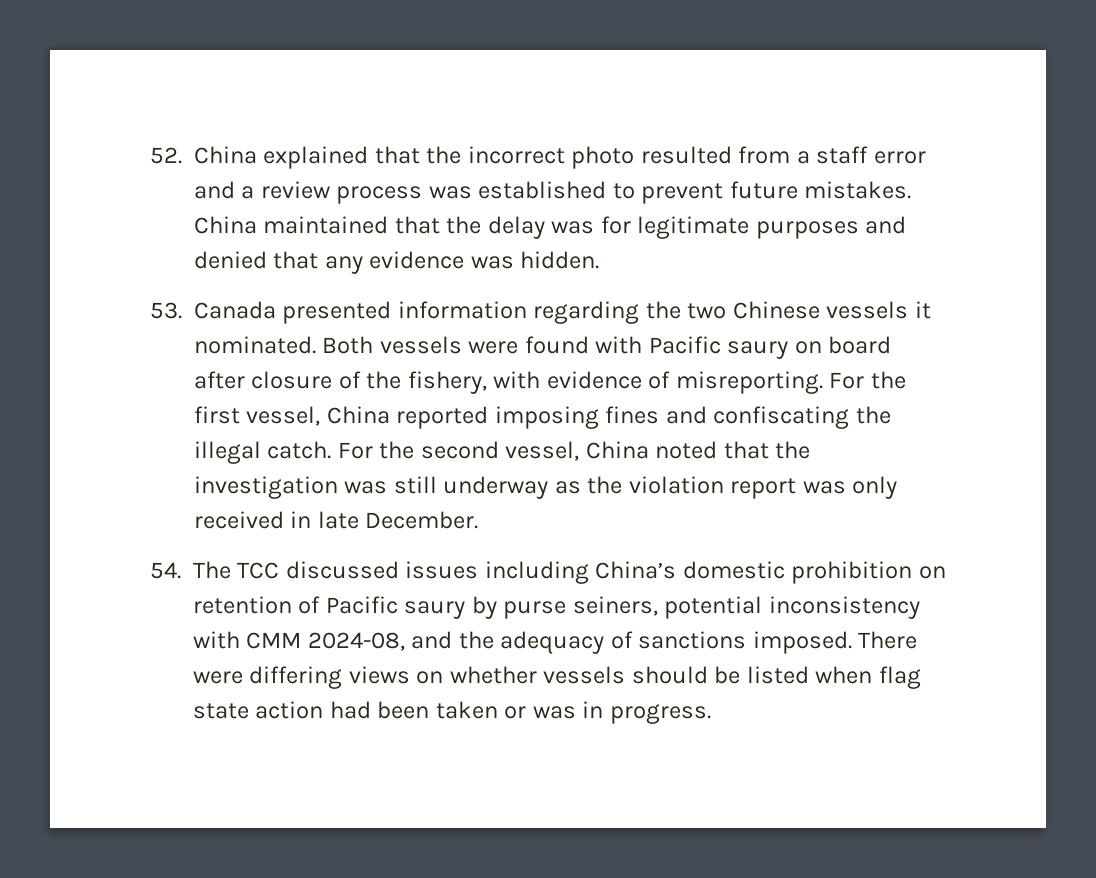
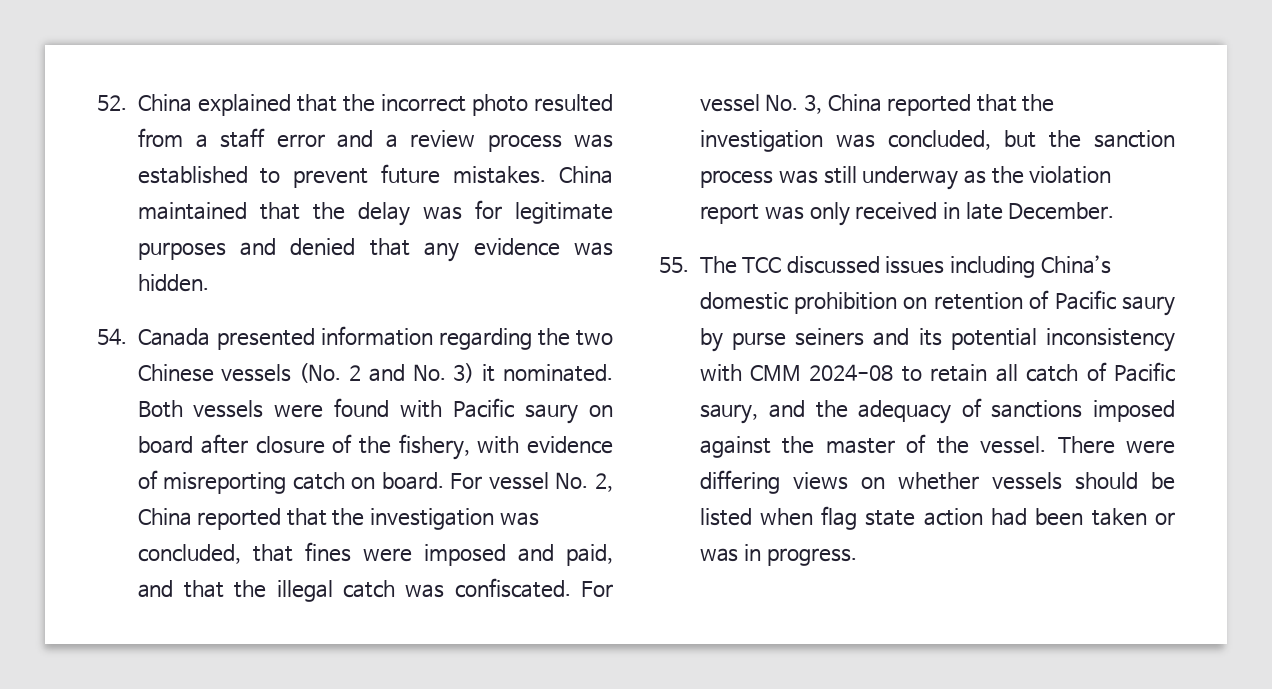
[150,302,182,319] 53. -> [97,328,127,345] 54.
(909, 310) none -> [299,363,475,383] (No. 2 and No. 3)
[675,371,906,394] [194,406,891,429] [194,441,811,464] [194,476,338,499] misreporting. For the first vessel, China reported imposing fines and confiscating the illegal catch. For the second vessel, China noted that the investigation -> [163,472,613,494] [137,508,539,530] [137,542,613,566] [137,578,613,602] [699,94,1055,116] [699,130,1176,152] [699,170,774,188] misreporting catch on board. For vessel No. 2, China reported that the investigation was concluded, that fines were imposed and paid, and that the illegal catch was confiscated. For vessel No. 3, China reported that the investigation was concluded, but the sanction process
[150,562,181,579] 54. -> [659,257,689,273] 55.
[572,596,658,616] seiners, -> [795,328,942,346] seiners and its
[307,632,405,651] 2024-08, -> [809,362,1176,382] [699,404,759,424] 2024-08 to retain all catch of Pacific saury,
[752,631,852,654] imposed. -> [1093,400,1175,422] [699,434,1047,458] imposed against the master of the vessel.

